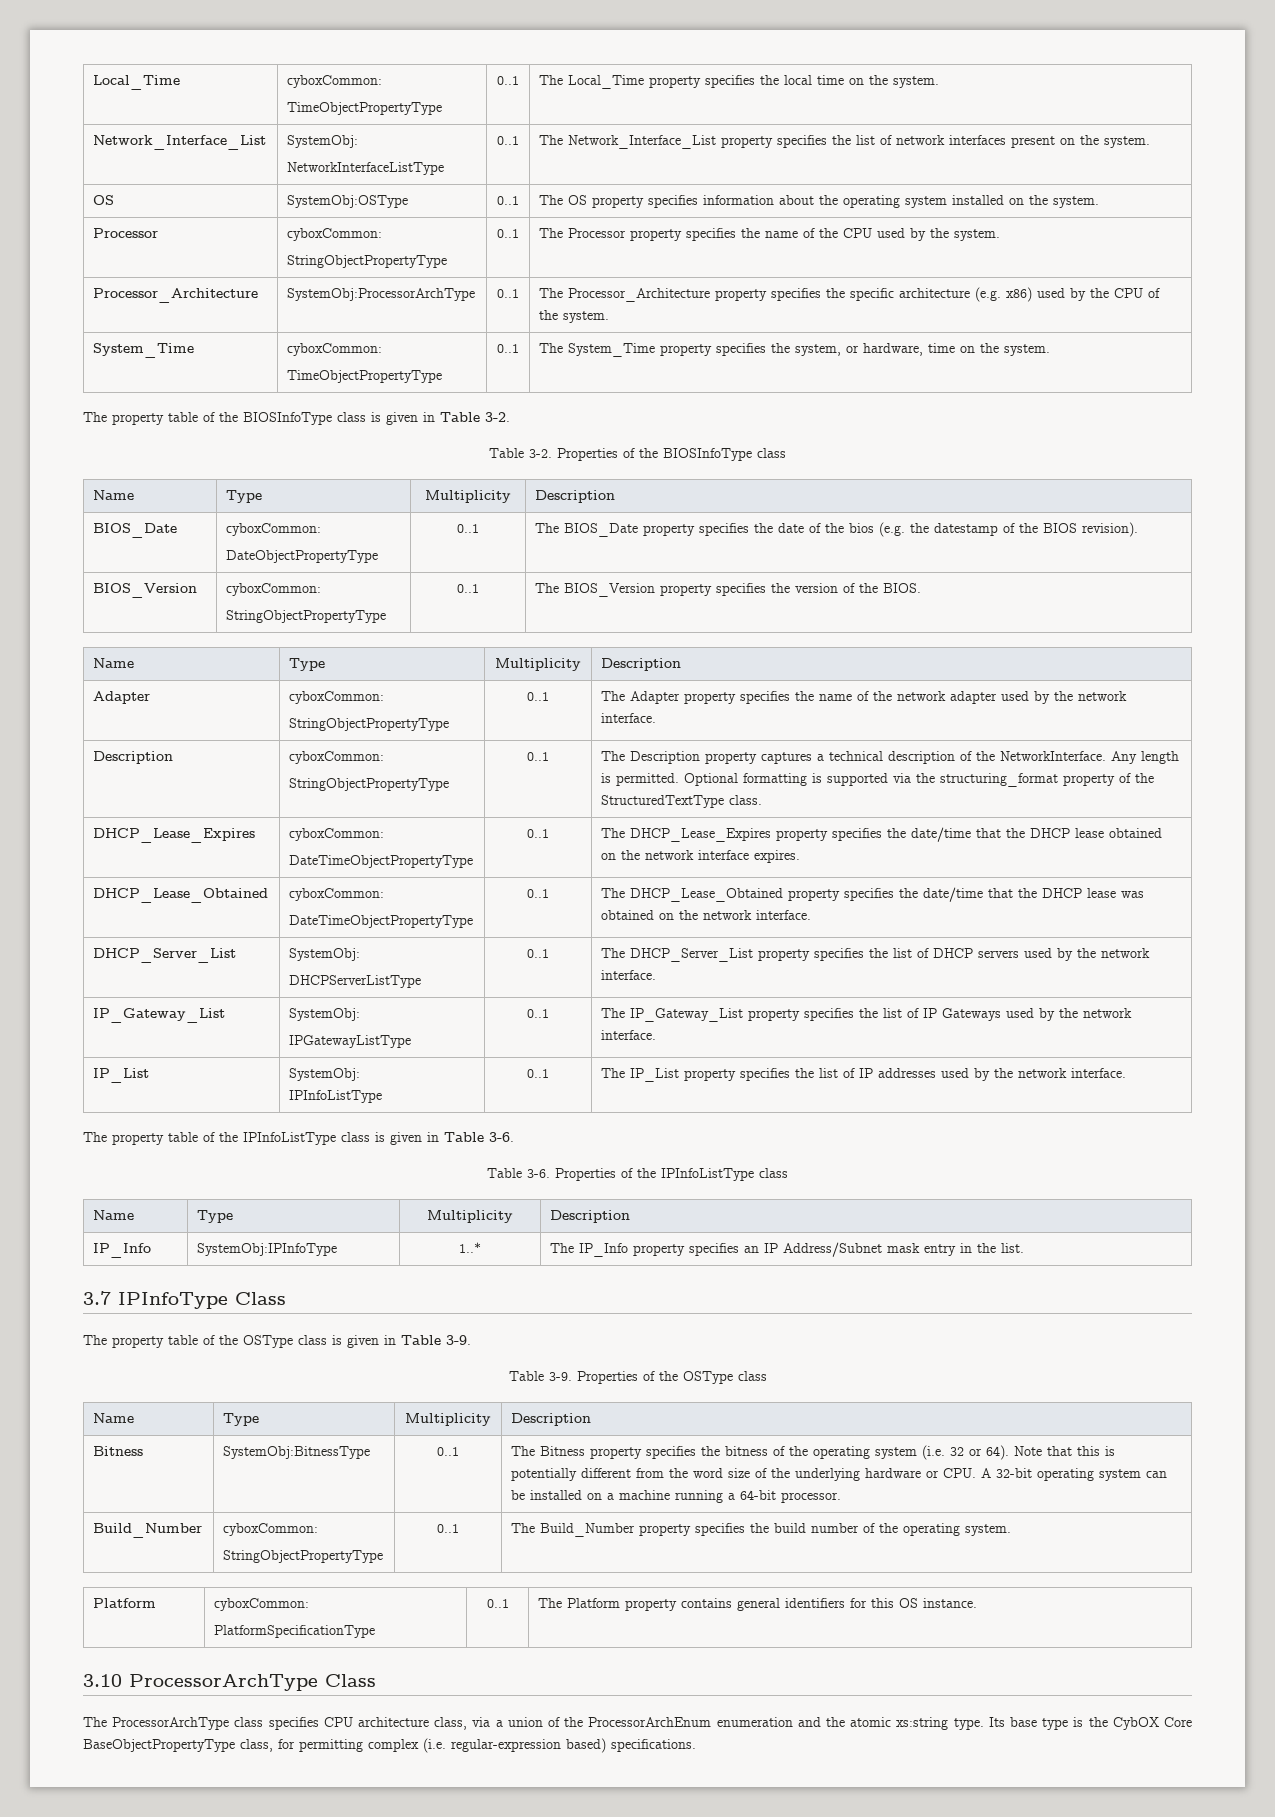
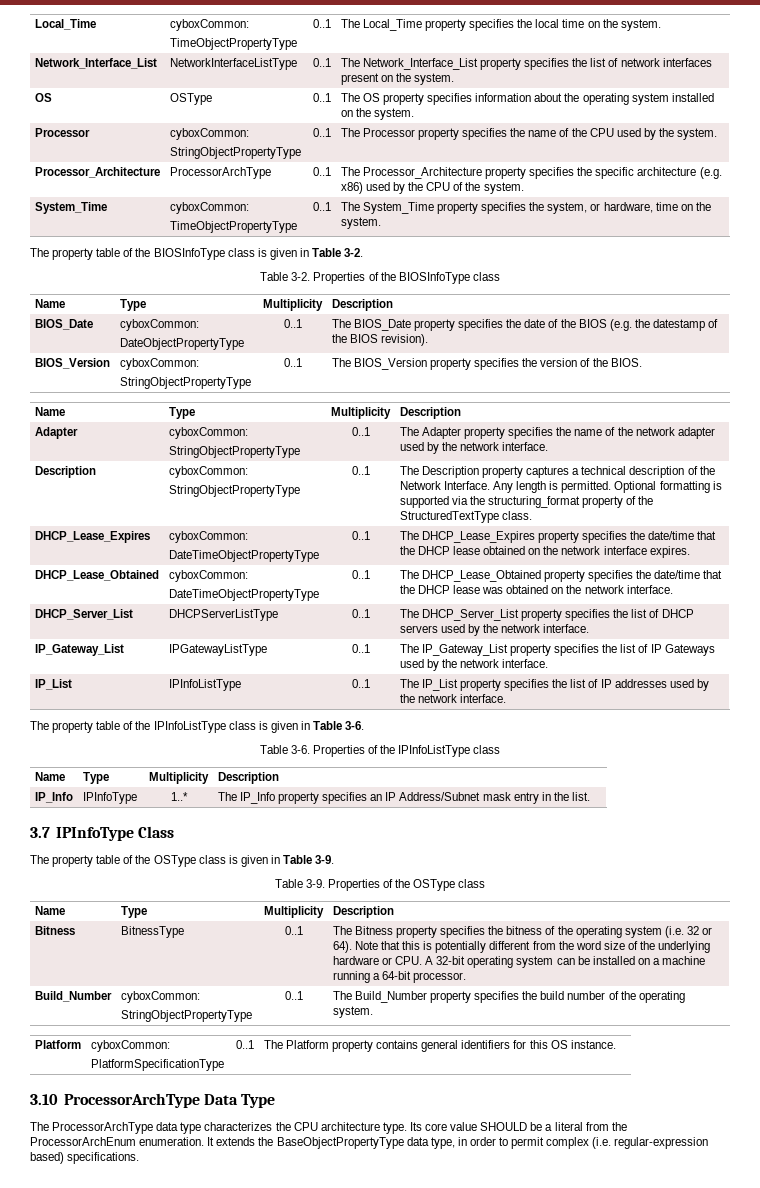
[287,135,359,148] SystemObj: // -> (157, 63) none
[287,195,409,208] SystemObj:OSType -> [169,93,212,105] OSType
[287,288,476,301] SystemObj:ProcessorArchType -> [169,167,271,179] ProcessorArchType
[849,523,875,533] bios -> [578,319,607,328] BIOS
[1000,751,1107,761] NetworkInterface. -> [399,481,490,490] Network Interface.
[289,948,361,961] SystemObj: // -> (133, 614) none
[289,1008,361,1021] SystemObj: // -> (124, 650) none
[289,1068,361,1081] SystemObj: // -> (72, 684) none
[197,1243,338,1256] SystemObj:IPInfoType -> [82,792,137,804] IPInfoType
[223,1446,371,1459] SystemObj:BitnessType -> [120,926,184,938] BitnessType
[325,1674,376,1687] Class -> [203,1094,276,1108] Data Type
[234,1717,1193,1730] [83,1739,363,1752] class specifies CPU architecture class, via a union of the ProcessorArchEnum enumeration and the atomic xs:string type. Its base type is the CybOX Core BaseObjectPropertyType class, for permitting -> [156,1122,627,1134] [30,1137,545,1149] data type characterizes the CPU architecture type. Its core value SHOULD be a literal from the ProcessorArchEnum enumeration. It extends the BaseObjectPropertyType data type, in order to permit

